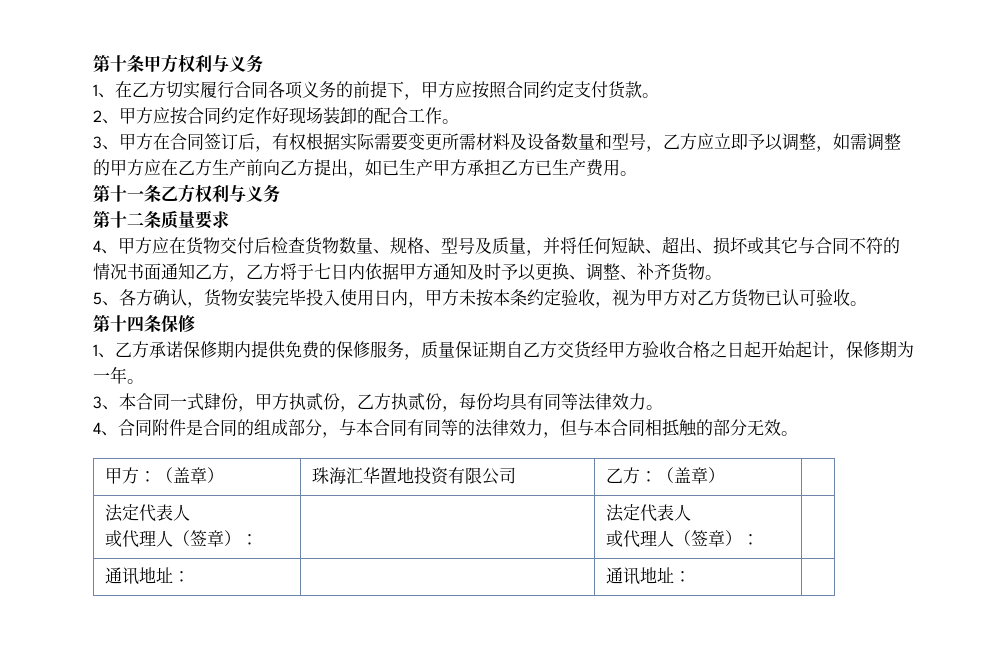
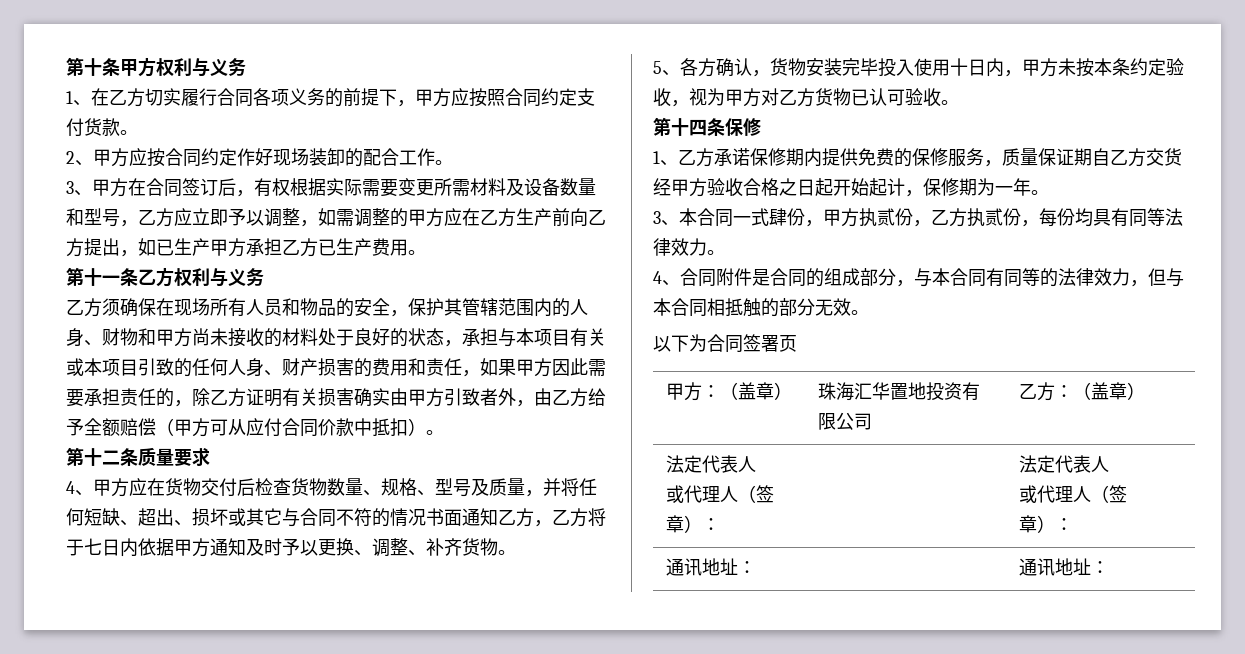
(280, 193) none -> [66,298,588,317] [66,328,606,347] [66,358,606,377] [66,388,606,407] [66,418,444,437] // 乙方须确保在现场所有人员和物品的安全，保护其管辖范围内的人身、财物和甲方尚未接收的材料处于良好的状态，承担与本项目有关或本项目引致的任何人身、财产损害的费用和责任，如果甲方因此需要承担责任的，除乙方证明有关损害确实由甲方引致者外，由乙方给予全额赔偿（甲方可从应付合同价款中抵扣）。
(374, 297) none -> [950,58,968,76] 十
(798, 433) none -> [653,334,797,353] // 以下为合同签署页

